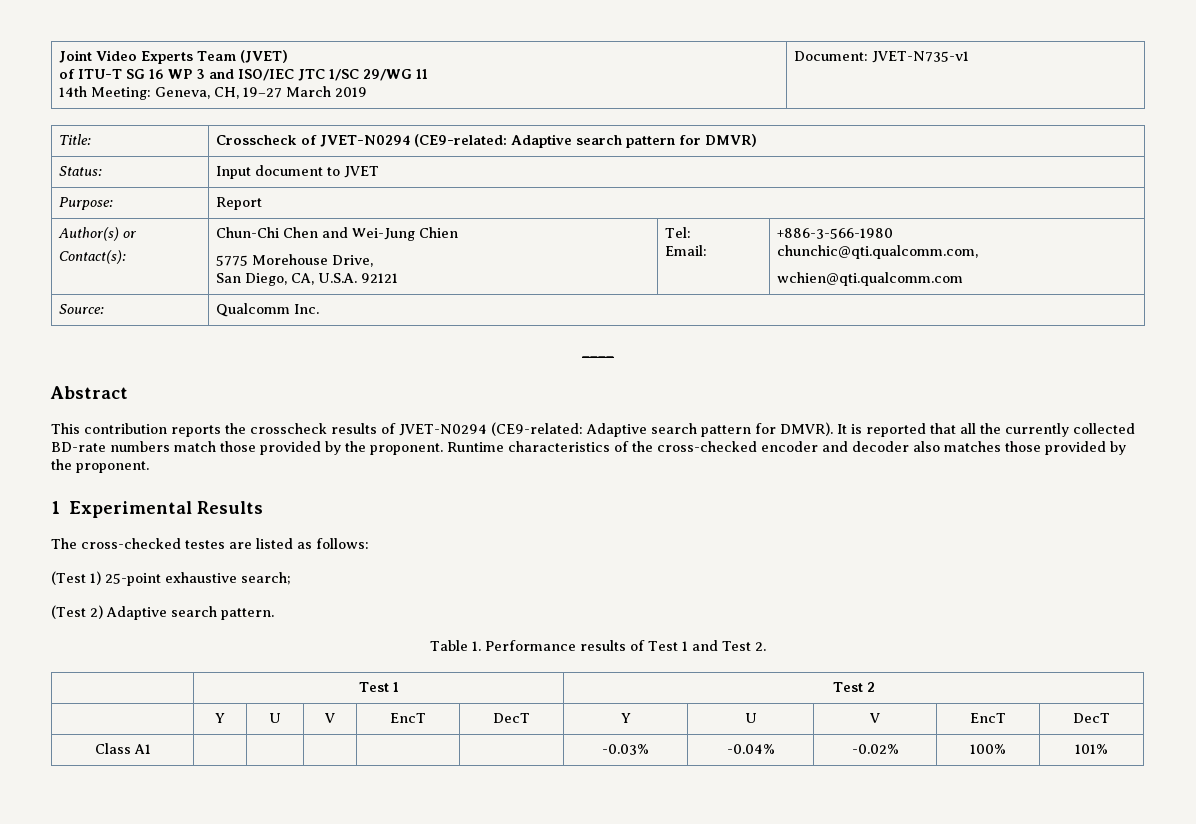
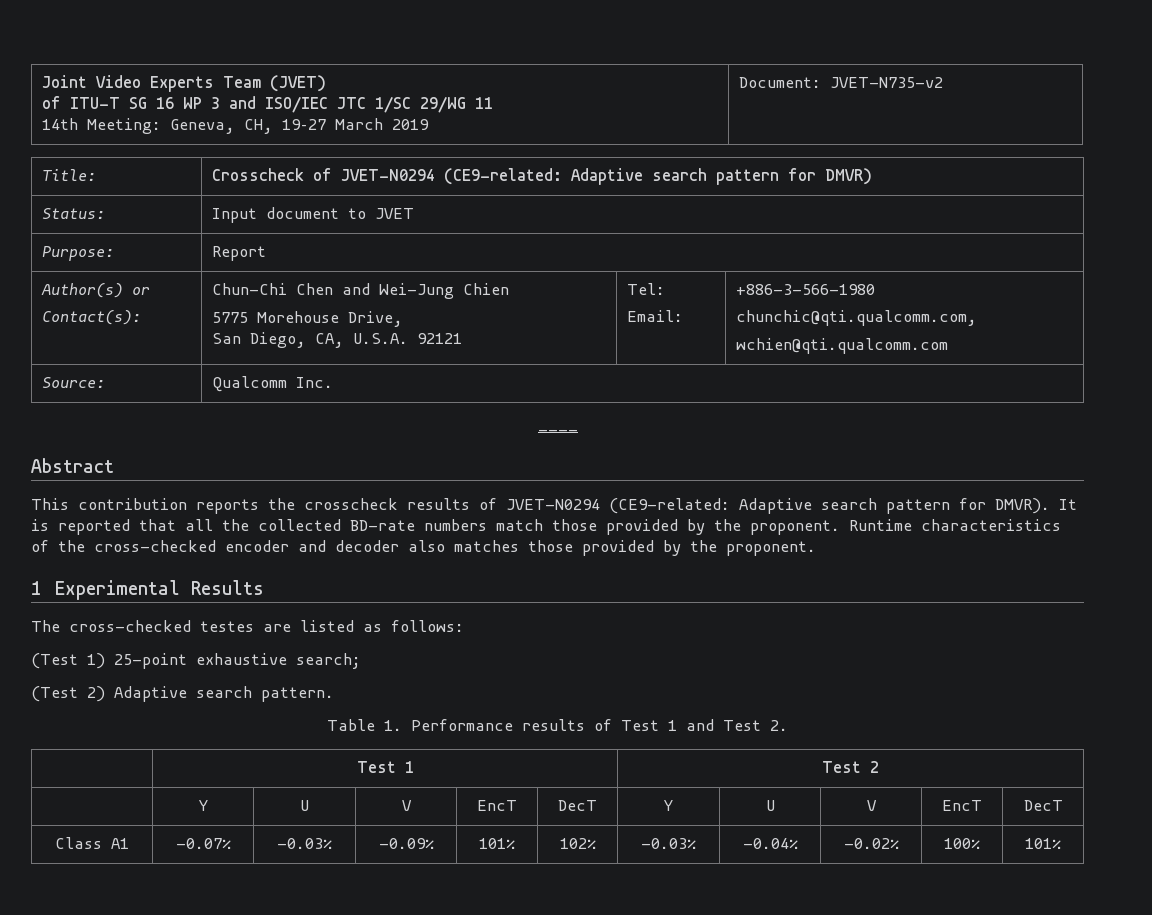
[872,51,970,63] JVET-N735-v1 -> [829,77,943,88] JVET-N735-v2
[1005,423,1069,437] currently -> (249, 525) none
(151, 749) | | | | -> [175,838,231,849] [277,838,332,849] [378,838,434,849] [479,838,515,849] [559,838,596,849] -0.07% | -0.03% | -0.09% | 101% | 102%

